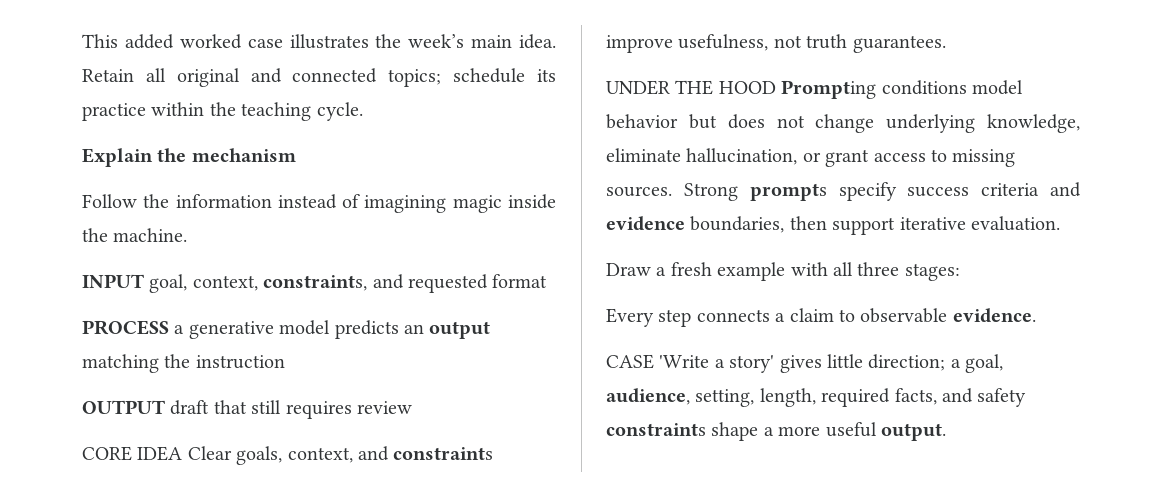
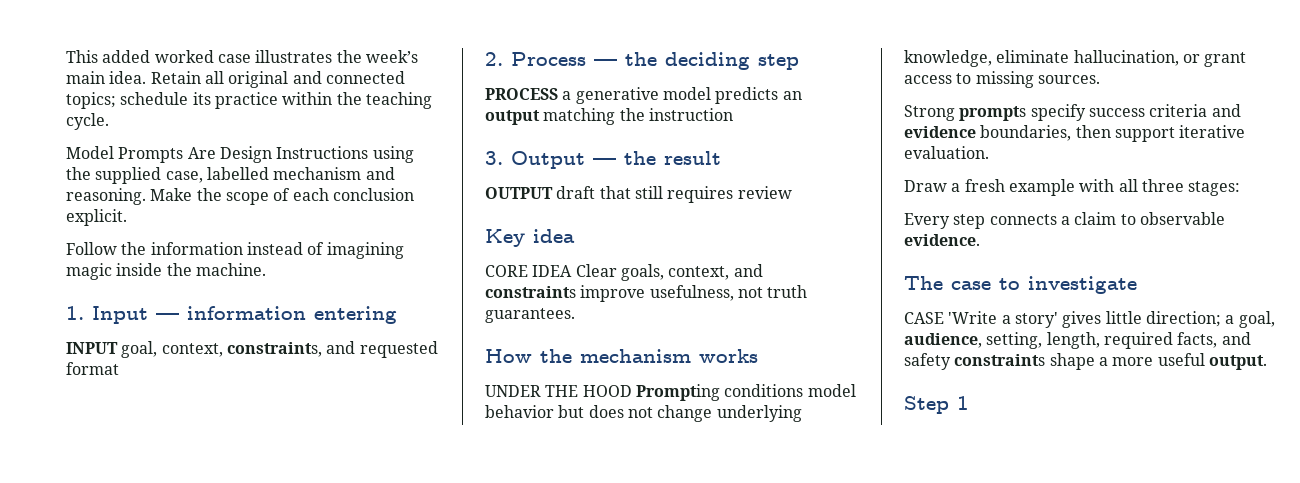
[82,148,296,167] Explain the mechanism -> [66,146,414,163] [66,167,395,184] [66,188,414,205] [66,209,127,226] Model Prompts Are Design Instructions using the supplied case, labelled mechanism and reasoning. Make the scope of each conclusion explicit.
(188, 235) none -> [66,306,397,324] // 1. Input — information entering
(548, 281) none -> [485,52,799,70] // 2. Process — the deciding step
(285, 362) none -> [485,151,721,169] // 3. Output — the result
(412, 407) none -> [485,229,575,247] // Key idea
(946, 44) none -> [485,349,758,363] // How the mechanism works
(672, 191) none -> (1100, 79) //
(1036, 315) none -> [904,276,1137,294] // The case to investigate
(946, 432) none -> [904,396,969,414] // Step 1

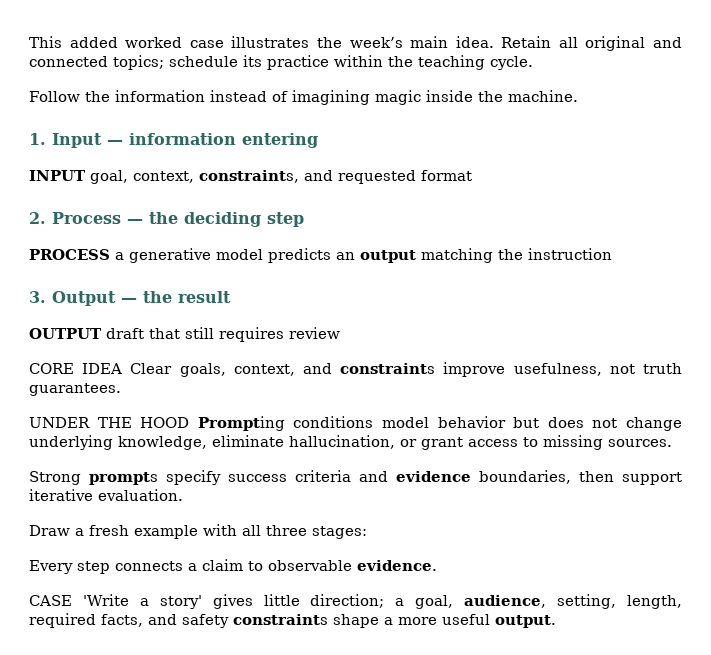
[66,146,414,163] [66,167,395,184] [66,188,414,205] [66,209,127,226] // Model Prompts Are Design Instructions using the supplied case, labelled mechanism and reasoning. Make the scope of each conclusion explicit. -> (533, 63) none
[485,229,575,247] // Key idea -> (340, 333) none
[485,349,758,363] // How the mechanism works -> (121, 389) none
[904,276,1137,294] // The case to investigate -> (437, 565) none
[904,396,969,414] // Step 1 -> (556, 621) none

